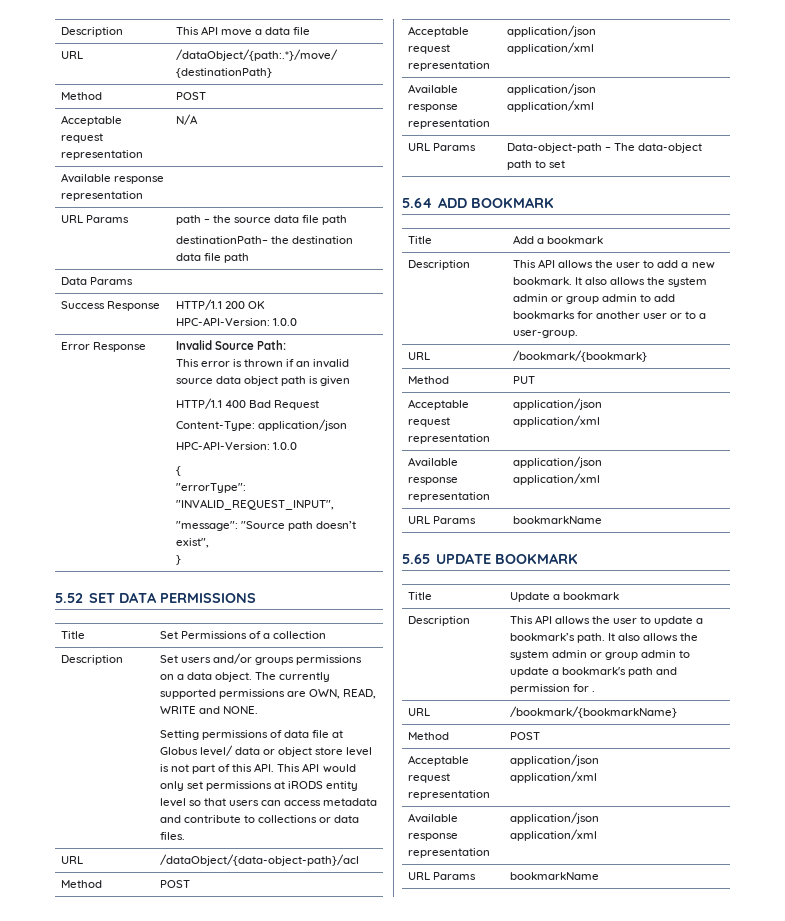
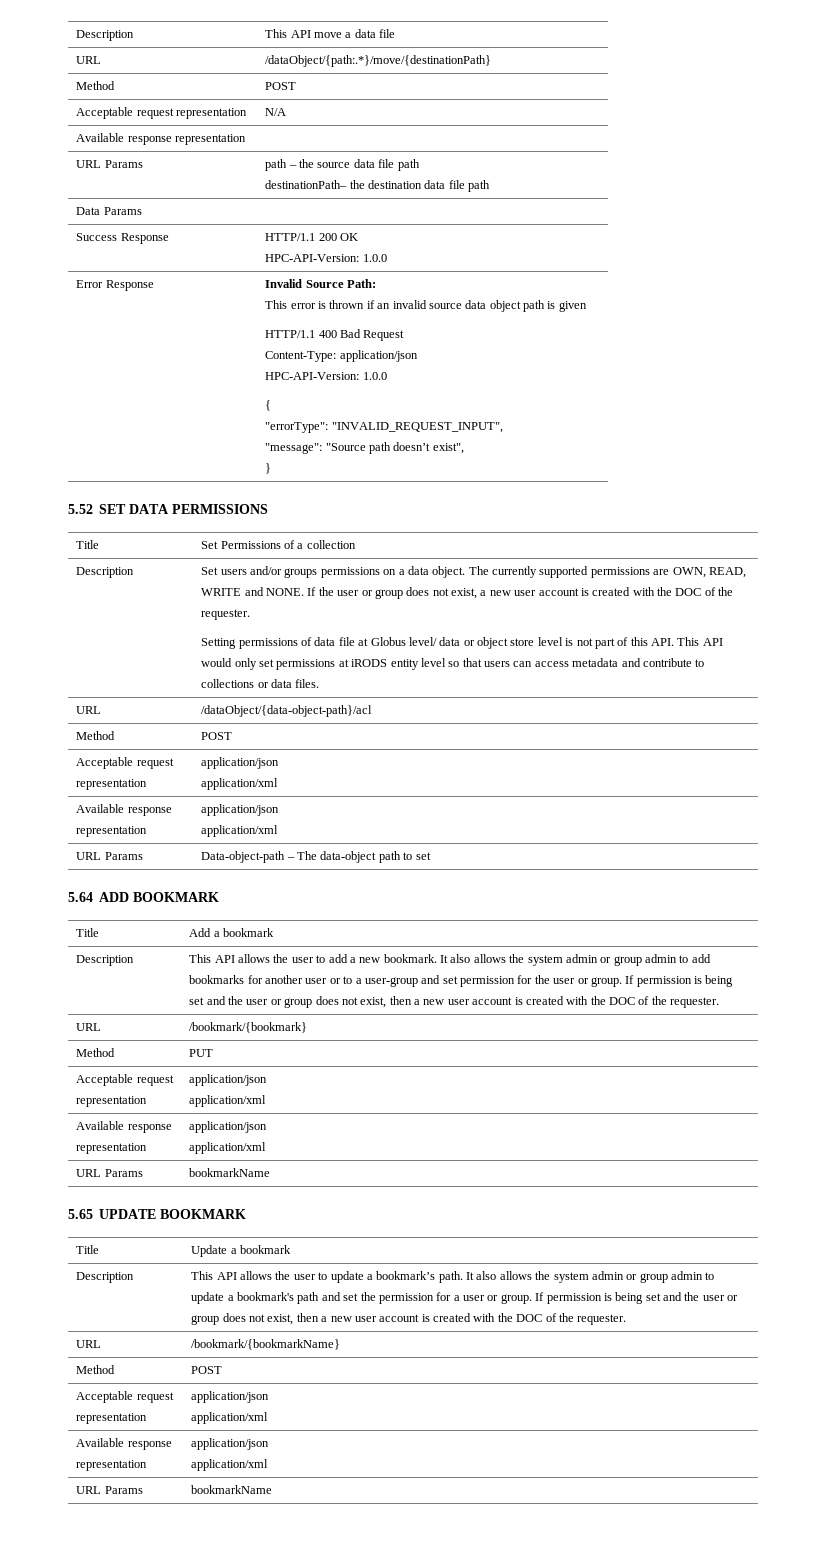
(258, 710) none -> [307,587,734,599] [201,609,251,620] If the user or group does not exist, a new user account is created with the DOC of the requester.
[512,330,578,338] user-group. -> [364,975,734,987] [189,996,720,1008] user-group and set permission for the user or group. If permission is being set and the user or group does not exist, then a new user account is created with the DOC of the requester.
[509,684,595,694] permission for . -> [343,1292,739,1304] [191,1313,627,1325] set the permission for a user or group. If permission is being set and the user or group does not exist, then a new user account is created with the DOC of the requester.

